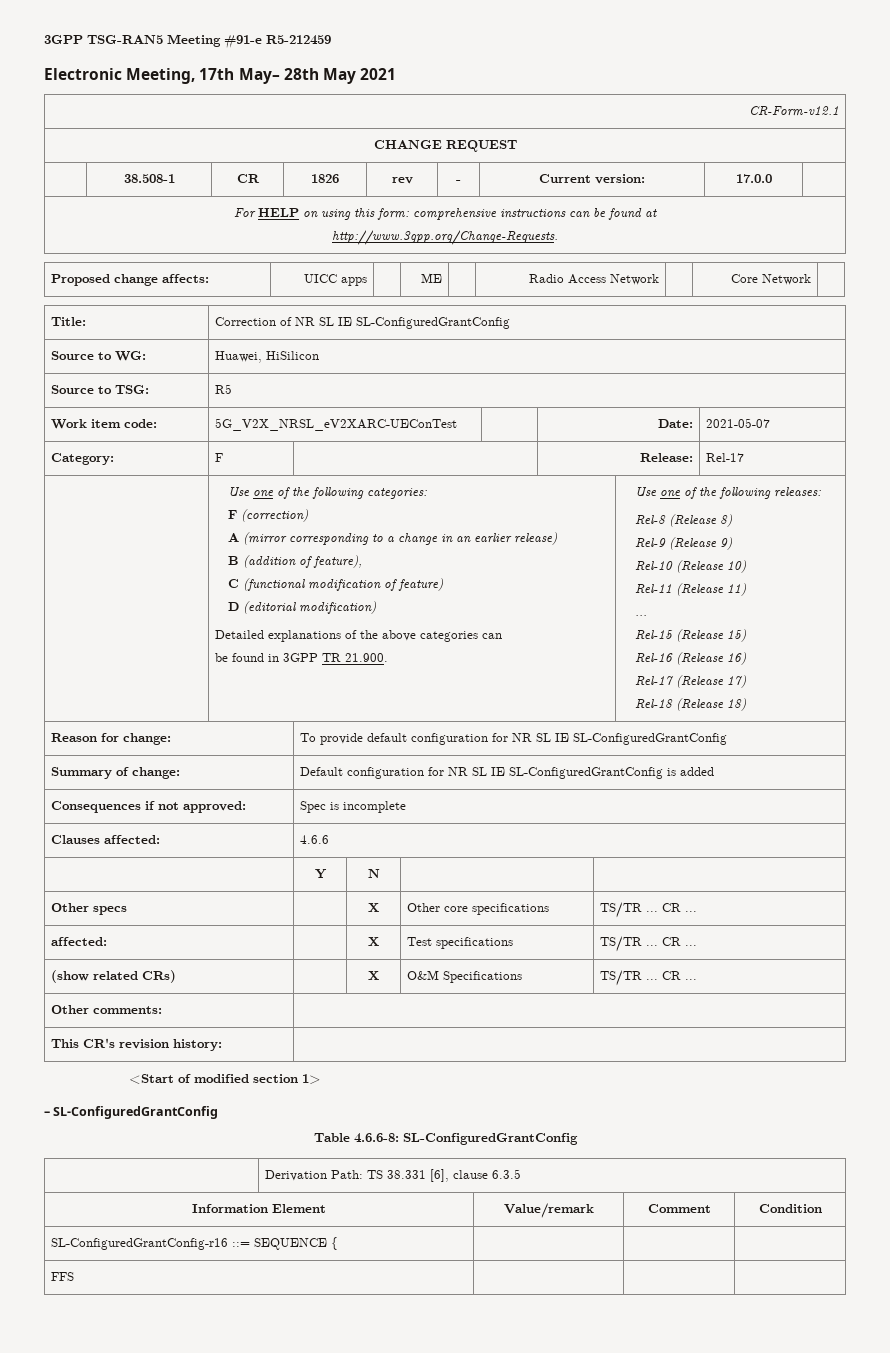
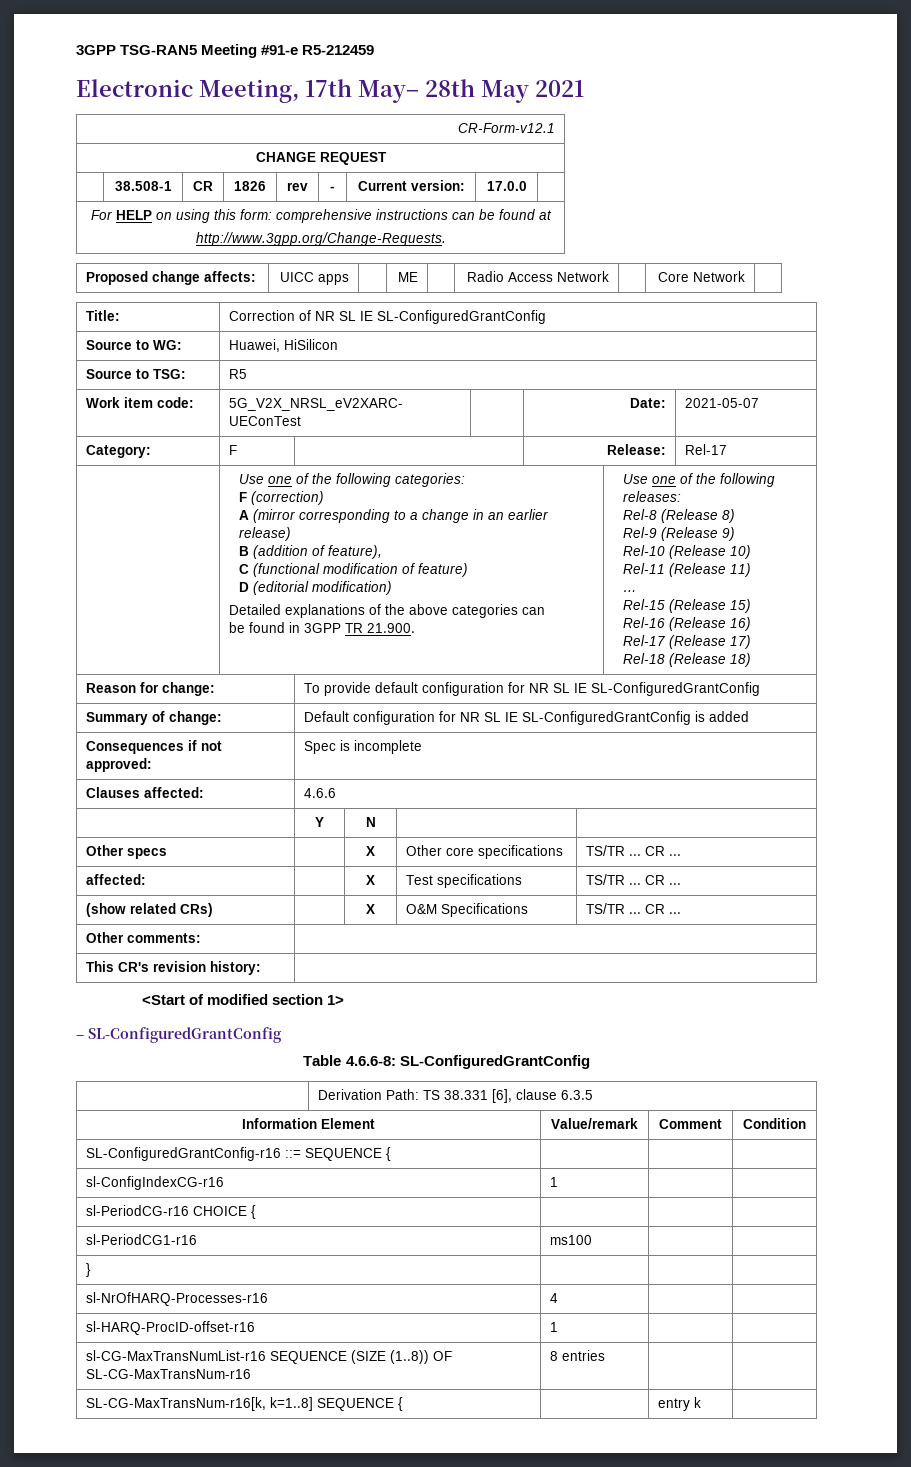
[51,1272,75,1281] FFS | | -> [85,1176,224,1190] [549,1177,558,1187] [85,1205,256,1219] [85,1234,197,1245] [549,1235,592,1245] [85,1263,91,1277] [85,1292,268,1306] [549,1293,558,1303] [85,1321,255,1335] [549,1322,558,1332] [85,1350,452,1364] [85,1369,251,1379] [549,1350,605,1361] [85,1397,403,1411] [657,1397,701,1411] sl-ConfigIndexCG-r16 | 1 | | // sl-PeriodCG-r16 CHOICE { | | | // sl-PeriodCG1-r16 | ms100 | | // } | | | // sl-NrOfHARQ-Processes-r16 | 4 | | // sl-HARQ-ProcID-offset-r16 | 1 | | // sl-CG-MaxTransNumList-r16 SEQUENCE (SIZE (1..8)) OF SL-CG-MaxTransNum-r16 | 8 entries | | // SL-CG-MaxTransNum-r16[k, k=1..8] SEQUENCE { | | entry k

